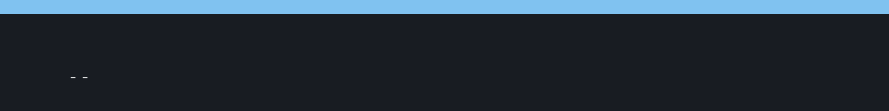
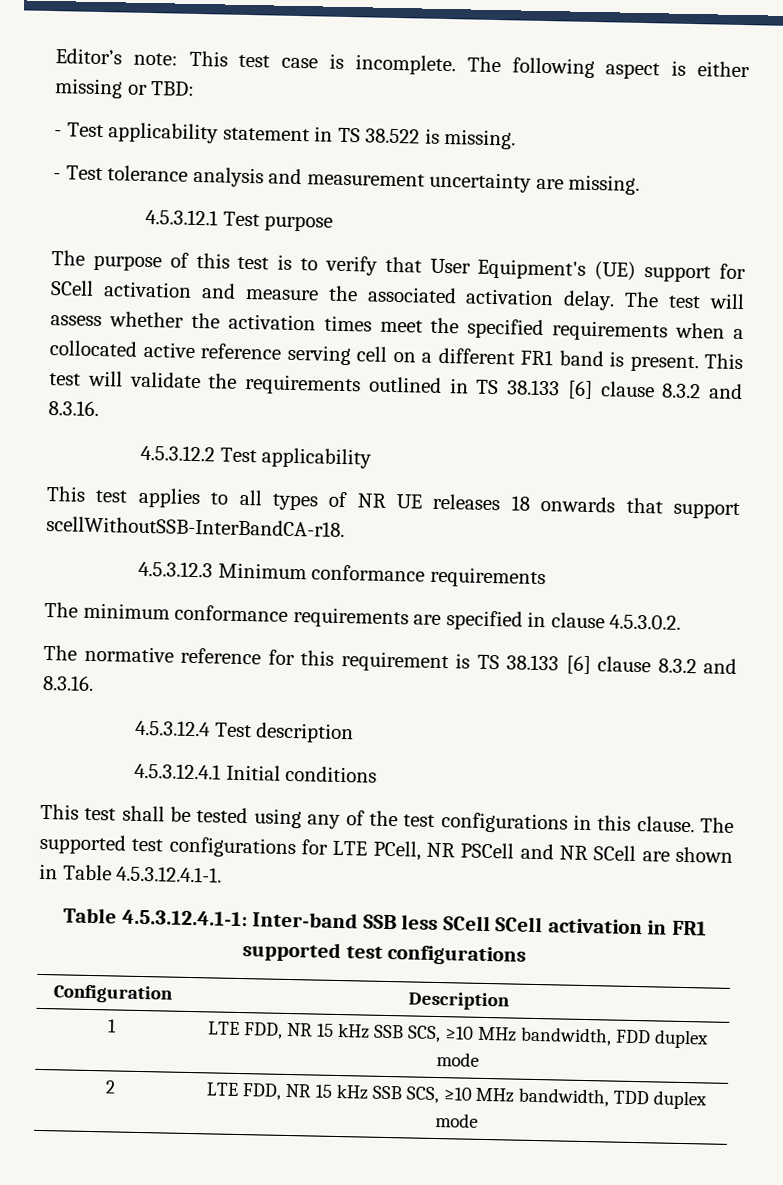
[70,77,88,82] - - -> [55,48,751,80] [54,78,196,99] [54,122,517,150] [53,165,641,195] [144,208,334,232] [51,250,746,283] [50,280,746,311] [50,311,744,342] [49,340,743,373] [49,370,743,400] [48,400,99,417] [139,444,373,469] [46,486,741,520] [46,515,345,538] [137,560,546,589] [44,601,682,631] [43,644,737,675] [42,674,94,691] [134,719,355,744] [133,762,378,783] [40,803,734,834] [39,833,733,863] [39,863,223,883] [63,907,707,936] [241,941,527,966] [52,984,173,1004] [407,991,510,1011] [108,1019,117,1033] [208,1021,709,1049] [435,1051,479,1067] [105,1080,116,1094] [205,1082,708,1110] [434,1112,478,1128] Editor’s note: This test case is incomplete. The following aspect is either missing or TBD: // - Test applicability statement in TS 38.522 is missing. // - Test tolerance analysis and measurement uncertainty are missing. // 4.5.3.12.1 Test purpose // The purpose of this test is to verify that User Equipment's (UE) support for SCell activation and measure the associated activation delay. The test will assess whether the activation times meet the specified requirements when a collocated active reference serving cell on a different FR1 band is present. This test will validate the requirements outlined in TS 38.133 [6] clause 8.3.2 and 8.3.16. // 4.5.3.12.2 Test applicability // This test applies to all types of NR UE releases 18 onwards that support scellWithoutSSB-InterBandCA-r18. // 4.5.3.12.3 Minimum conformance requirements // The minimum conformance requirements are specified in clause 4.5.3.0.2. // The normative reference for this requirement is TS 38.133 [6] clause 8.3.2 and 8.3.16. // 4.5.3.12.4 Test description // 4.5.3.12.4.1 Initial conditions // This test shall be tested using any of the test configurations in this clause. The supported test configurations for LTE PCell, NR PSCell and NR SCell are shown in Table 4.5.3.12.4.1-1. // Table 4.5.3.12.4.1-1: Inter-band SSB less SCell SCell activation in FR1 supported test configurations // Configuration | Description // 1 | LTE FDD, NR 15 kHz SSB SCS, ≥10 MHz bandwidth, FDD duplex mode // 2 | LTE FDD, NR 15 kHz SSB SCS, ≥10 MHz bandwidth, TDD duplex mode

